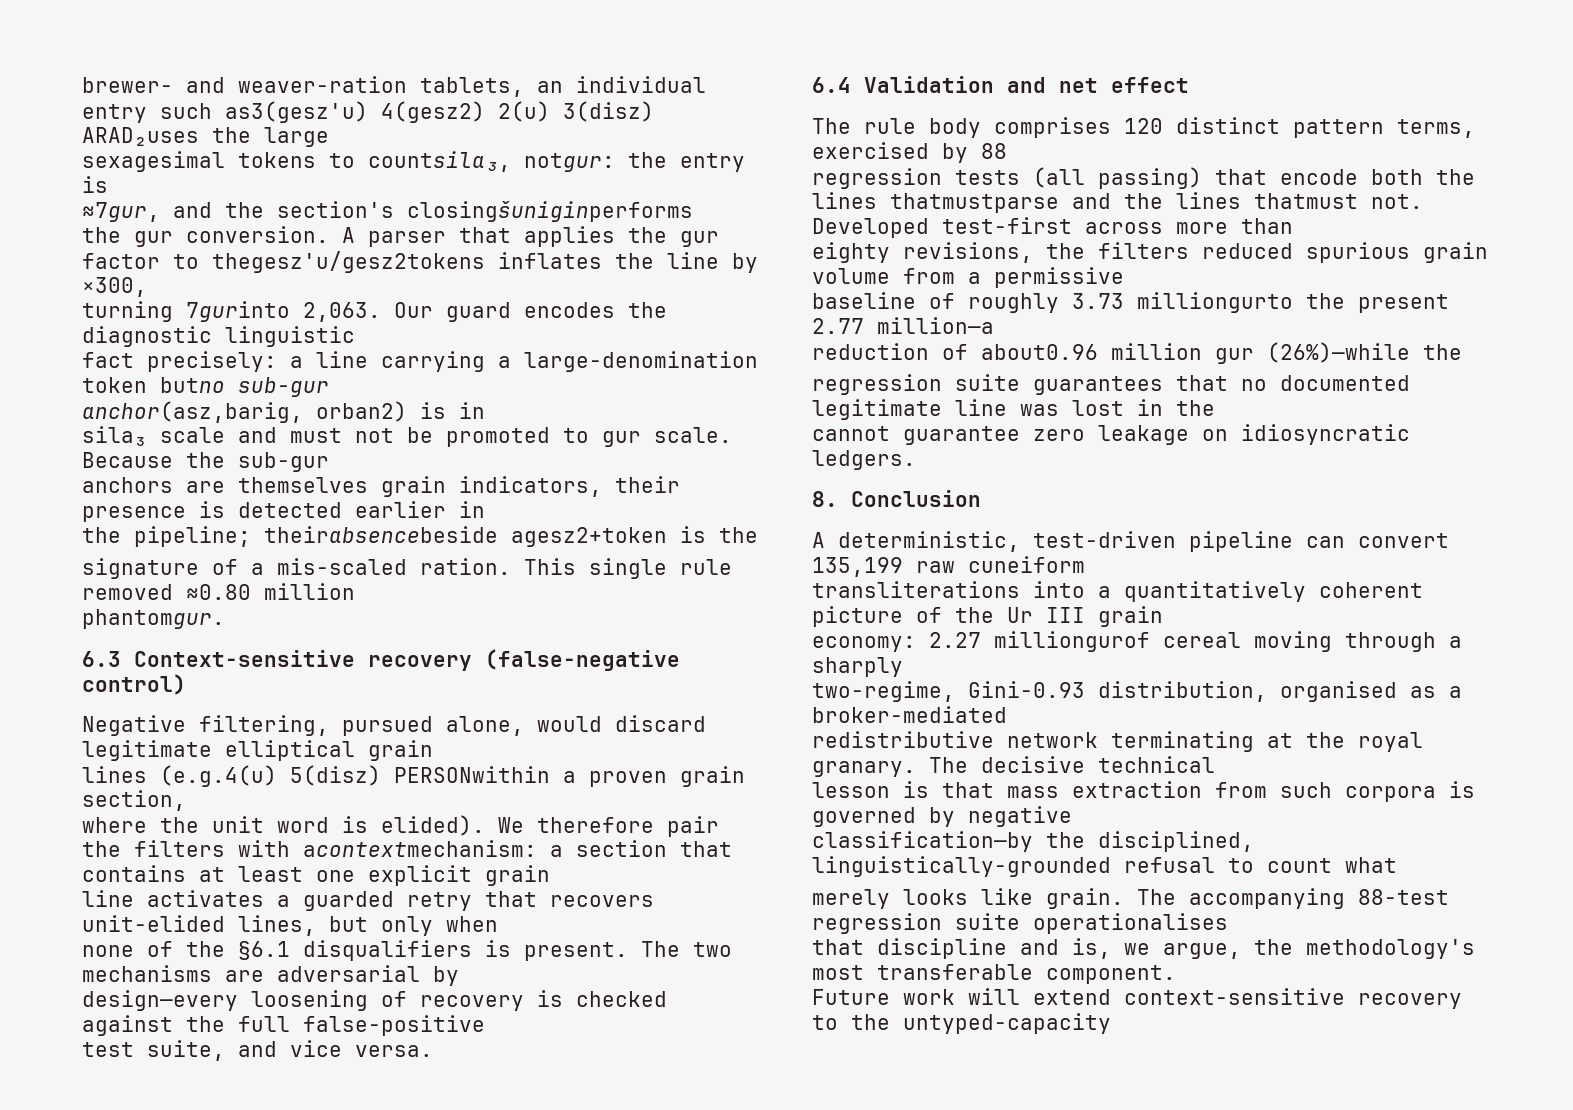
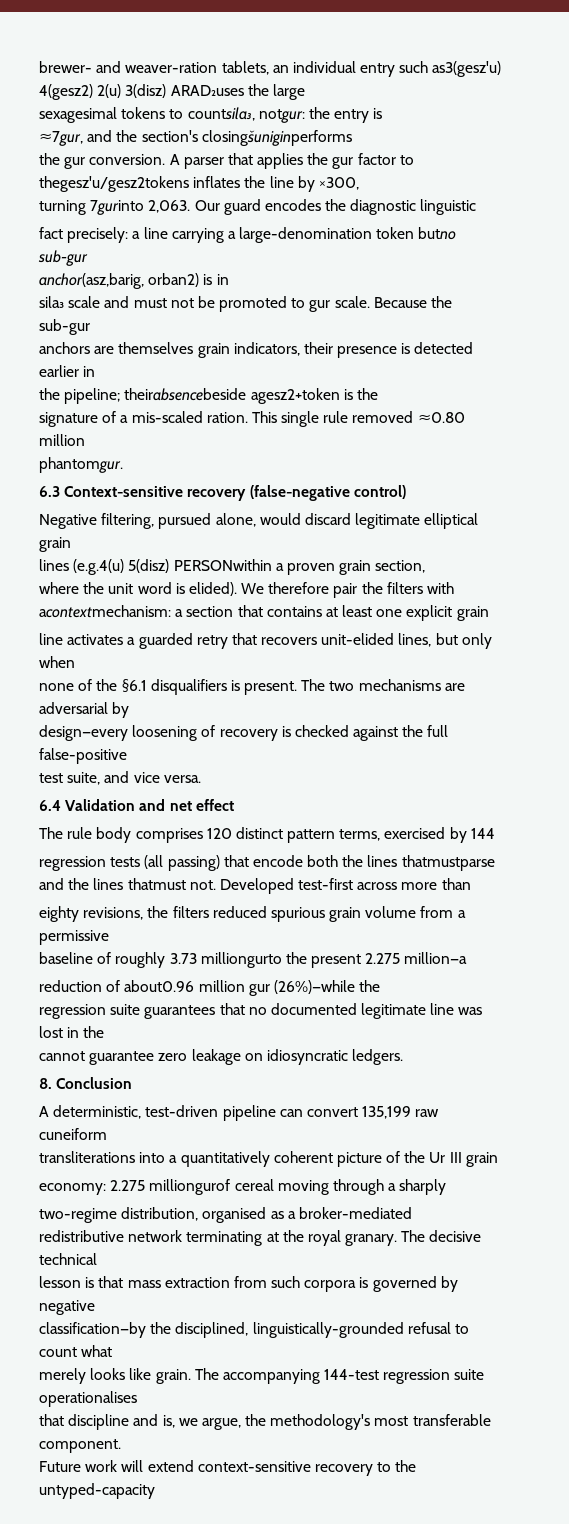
[981,143,1007,159] 88 -> [470,828,495,839] 144
[812,318,864,334] 2.77 -> [365,953,401,964] 2.275
[929,632,981,648] 2.27 -> [110,1180,146,1191] 2.275
[812,681,1085,702] two-regime, Gini-0.93 -> [39,1208,117,1223] two-regime
[1358,889,1449,905] 88-test -> [324,1369,380,1380] 144-test

